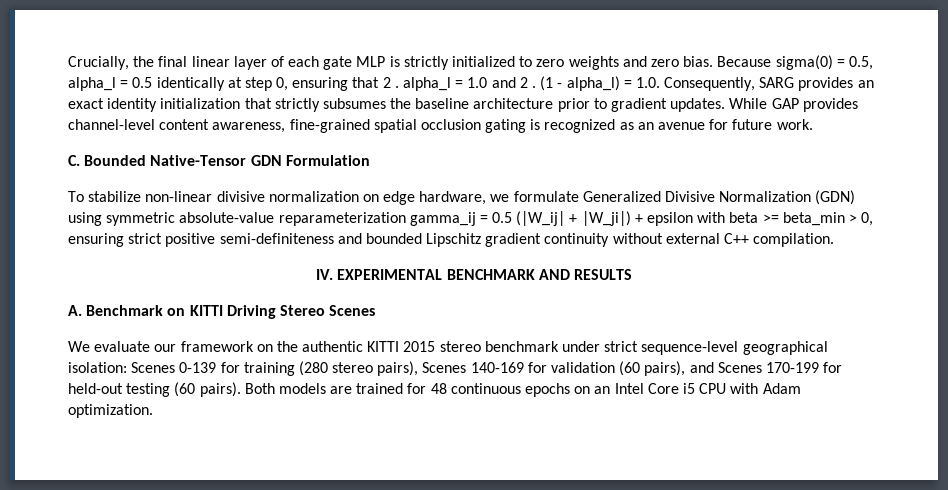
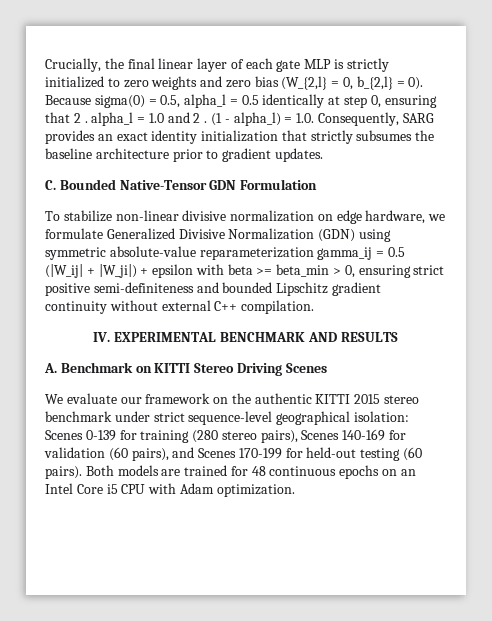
[683,56,714,67] bias. -> [254,76,424,90] bias (W_{2,l} = 0, b_{2,l} = 0).
[729,98,858,112] [68,119,813,133] While GAP provides channel-level content awareness, fine-grained spatial occlusion gating is recognized as an avenue for future work. -> (323, 155) none
[226,305,325,319] Driving Stereo -> [194,363,282,376] Stereo Driving

